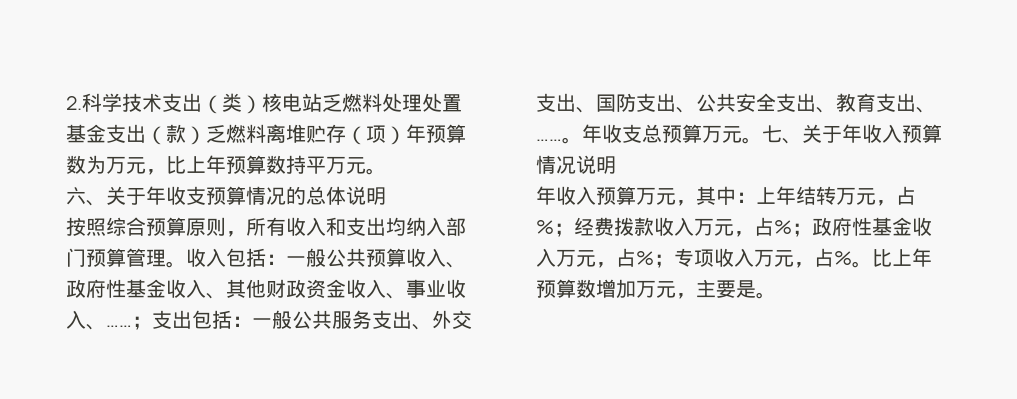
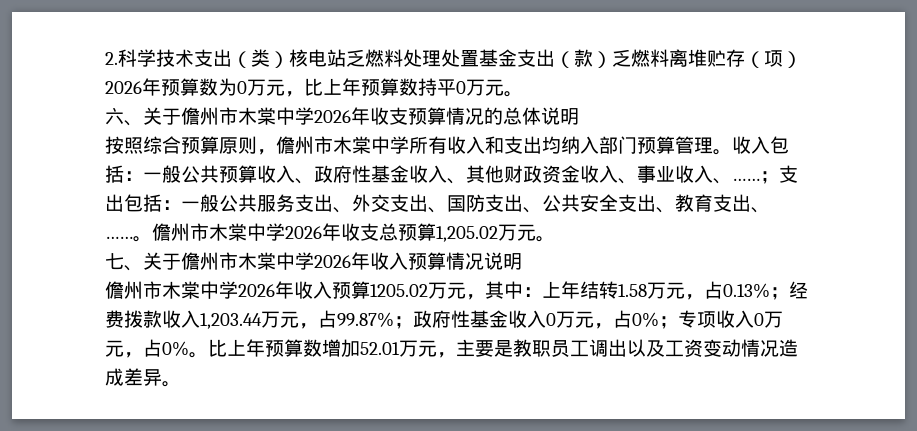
(406, 135) none -> [105,81,142,94] 2026
(106, 164) none -> [237,81,247,94] 0
(326, 165) none -> [456,81,466,94] 0
(146, 196) none -> [181,107,351,125] 儋州市木棠中学2026
(246, 234) none -> [276,136,409,154] 儋州市木棠中学
(582, 140) none -> [152,223,322,241] 儋州市木棠中学2026
[702,125,762,144] 万元。 -> [436,224,555,242] 1,205.02万元。 //
(842, 134) none -> [181,252,351,270] 儋州市木棠中学2026
[536,186,636,205] 年收入预算 -> [105,281,428,299] 儋州市木棠中学2026年收入预算1205.02
[836,186,916,206] [536,220,554,234] 万元，占% -> [618,281,770,300] 1.58万元，占0.13%
[694,217,792,237] 万元，占% -> [200,310,394,329] 1,203.44万元，占99.87%
[556,248,654,268] 万元，占% -> [546,310,659,329] 0万元，占0%
[754,248,852,268] 万元，占% -> [754,311,783,328] [105,339,189,358] 0万元，占0%
(636, 289) none -> [360,342,400,355] 52.01
(756, 289) none -> [513,339,798,357] [105,368,162,386] 教职员工调出以及工资变动情况造成差异

